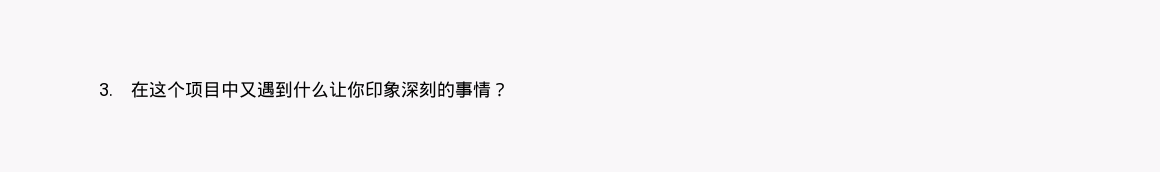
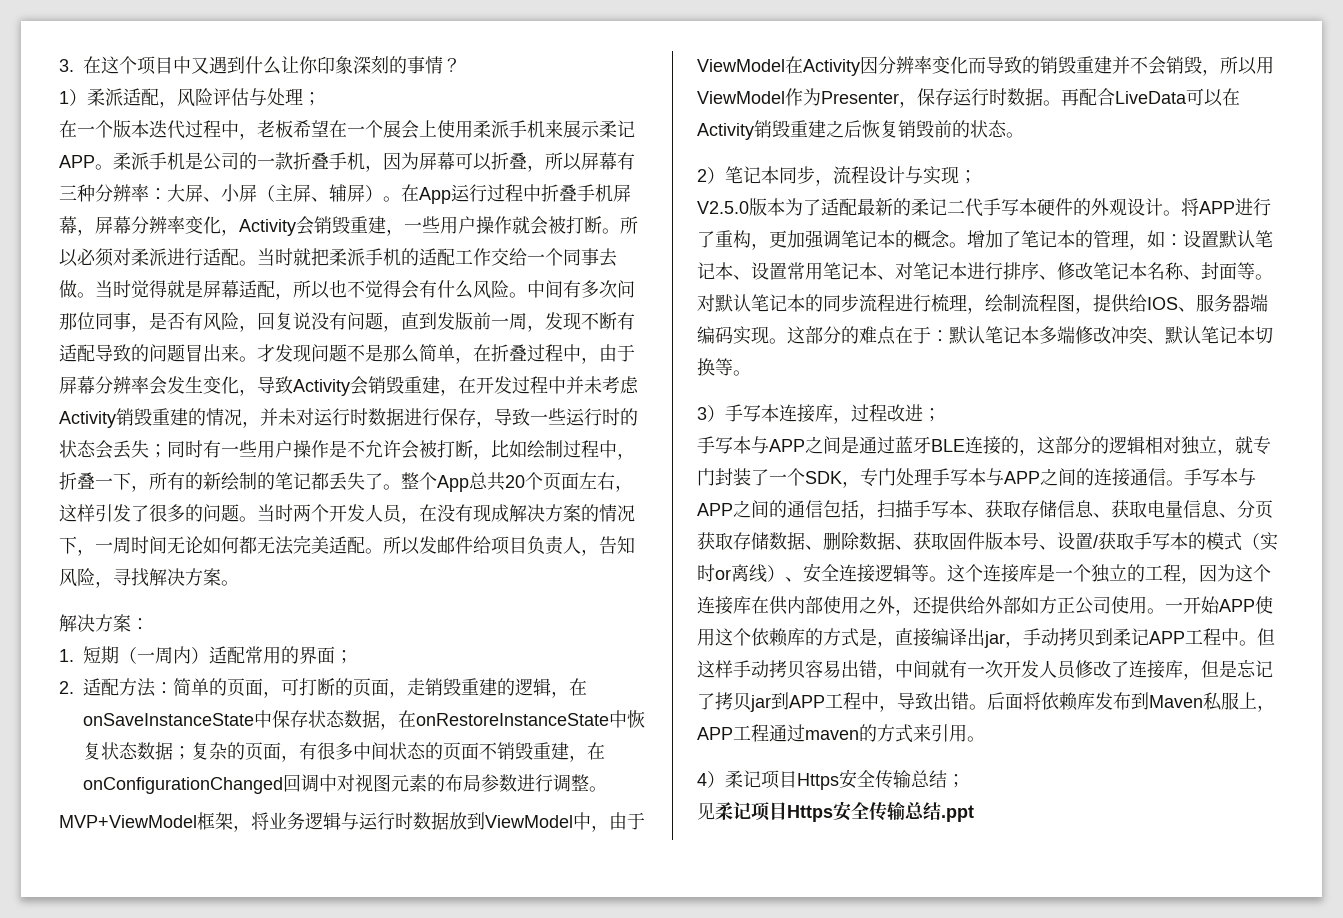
(510, 89) none -> [59,88,321,108] [59,120,635,140] [59,152,635,172] [59,184,631,204] [59,216,638,236] [59,248,617,267] [59,280,635,300] [59,312,635,332] [59,344,635,364] [59,376,639,396] [59,408,638,428] [59,440,635,460] [59,472,633,492] [59,504,635,524] [59,535,635,556] [59,568,239,588] [59,614,149,632] [59,646,353,664] [59,678,587,698] [83,710,645,730] [83,742,605,762] [83,774,607,794] [59,812,645,832] [697,56,1274,76] [697,88,1240,108] [697,120,1024,140] [697,166,977,186] [697,198,1271,217] [697,230,1273,250] [697,262,1273,280] [697,294,1268,314] [697,326,1273,345] [697,358,751,376] [697,404,941,424] [697,436,1271,456] [697,468,1256,488] [697,500,1273,520] [697,532,1278,551] [697,563,1271,584] [697,596,1273,616] [697,628,1275,648] [697,659,1273,680] [697,692,1275,712] [697,724,985,743] [697,769,965,790] [697,801,974,822] // 1）柔派适配，风险评估与处理； // 在一个版本迭代过程中，老板希望在一个展会上使用柔派手机来展示柔记APP。柔派手机是公司的一款折叠手机，因为屏幕可以折叠，所以屏幕有三种分辨率：大屏、小屏（主屏、辅屏）。在App运行过程中折叠手机屏幕，屏幕分辨率变化，Activity会销毁重建，一些用户操作就会被打断。所以必须对柔派进行适配。当时就把柔派手机的适配工作交给一个同事去做。当时觉得就是屏幕适配，所以也不觉得会有什么风险。中间有多次问那位同事，是否有风险，回复说没有问题，直到发版前一周，发现不断有适配导致的问题冒出来。才发现问题不是那么简单，在折叠过程中，由于屏幕分辨率会发生变化，导致Activity会销毁重建，在开发过程中并未考虑Activity销毁重建的情况，并未对运行时数据进行保存，导致一些运行时的状态会丢失；同时有一些用户操作是不允许会被打断，比如绘制过程中，折叠一下，所有的新绘制的笔记都丢失了。整个App总共20个页面左右，这样引发了很多的问题。当时两个开发人员，在没有现成解决方案的情况下，一周时间无论如何都无法完美适配。所以发邮件给项目负责人，告知风险，寻找解决方案。 // 解决方案： // 1.短期（一周内）适配常用的界面； // 2.适配方法：简单的页面，可打断的页面，走销毁重建的逻辑，在onSaveInstanceState中保存状态数据，在onRestoreInstanceState中恢复状态数据；复杂的页面，有很多中间状态的页面不销毁重建，在onConfigurationChanged回调中对视图元素的布局参数进行调整。 // MVP+ViewModel框架，将业务逻辑与运行时数据放到ViewModel中，由于ViewModel在Activity因分辨率变化而导致的销毁重建并不会销毁，所以用ViewModel作为Presenter，保存运行时数据。再配合LiveData可以在Activity销毁重建之后恢复销毁前的状态。 // 2）笔记本同步，流程设计与实现； // V2.5.0版本为了适配最新的柔记二代手写本硬件的外观设计。将APP进行了重构，更加强调笔记本的概念。增加了笔记本的管理，如：设置默认笔记本、设置常用笔记本、对笔记本进行排序、修改笔记本名称、封面等。对默认笔记本的同步流程进行梳理，绘制流程图，提供给IOS、服务器端编码实现。这部分的难点在于：默认笔记本多端修改冲突、默认笔记本切换等。 // 3）手写本连接库，过程改进； // 手写本与APP之间是通过蓝牙BLE连接的，这部分的逻辑相对独立，就专门封装了一个SDK，专门处理手写本与APP之间的连接通信。手写本与APP之间的通信包括，扫描手写本、获取存储信息、获取电量信息、分页获取存储数据、删除数据、获取固件版本号、设置/获取手写本的模式（实时or离线）、安全连接逻辑等。这个连接库是一个独立的工程，因为这个连接库在供内部使用之外，还提供给外部如方正公司使用。一开始APP使用这个依赖库的方式是，直接编译出jar，手动拷贝到柔记APP工程中。但这样手动拷贝容易出错，中间就有一次开发人员修改了连接库，但是忘记了拷贝jar到APP工程中，导致出错。后面将依赖库发布到Maven私服上，APP工程通过maven的方式来引用。 // 4）柔记项目Https安全传输总结； // 见柔记项目Https安全传输总结.ppt

